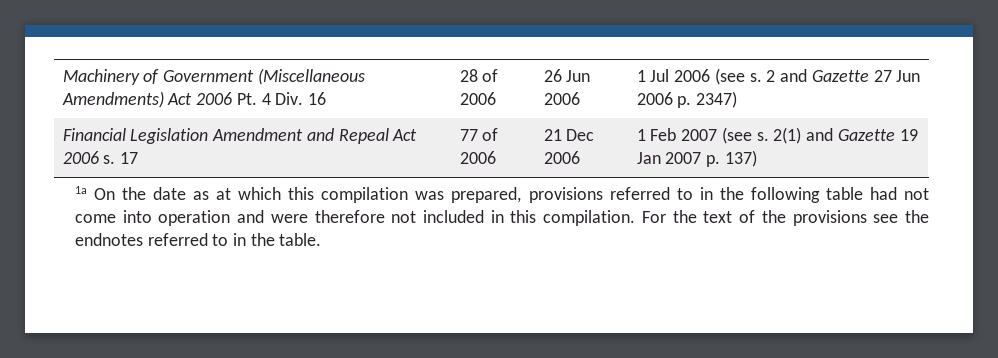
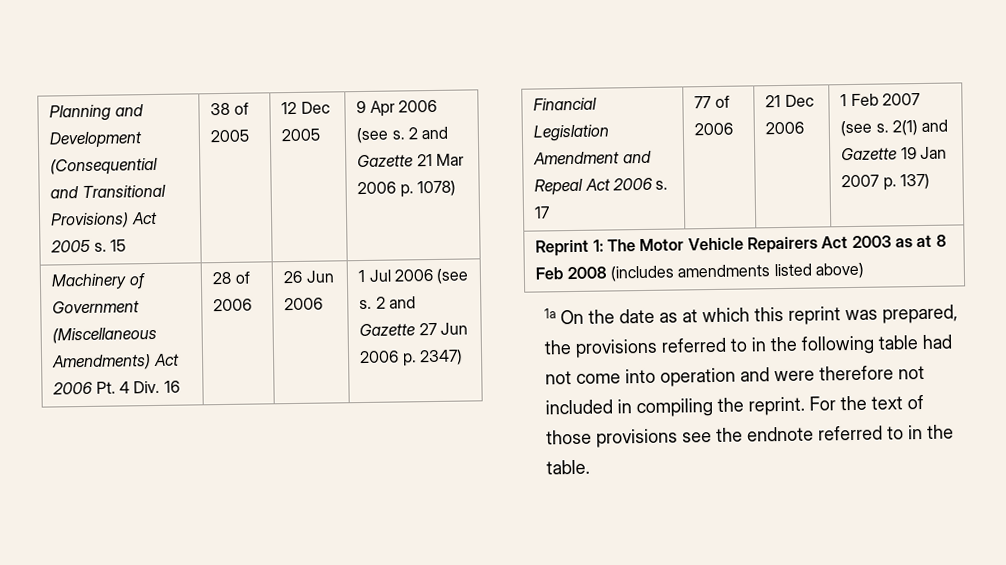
(62, 77) none -> [49,104,144,122] [49,131,144,149] [50,157,159,176] [50,184,166,199] [50,211,158,229] [50,239,127,253] [210,102,249,116] [210,129,250,143] [281,101,330,115] [281,128,321,142] [356,99,438,117] [356,126,449,144] [357,153,465,168] [357,180,457,198] Planning and Development (Consequential and Transitional Provisions) Act 2005 s. 15 | 38 of 2005 | 12 Dec 2005 | 9 Apr 2006 (see s. 2 and Gazette 21 Mar 2006 p. 1078) //
(757, 158) none -> [535,234,947,257] [535,262,865,282] // Reprint 1: The Motor Vehicle Repairers Act 2003 as at 8 Feb 2008 (includes amendments listed above)
[321,187,409,203] compilation -> [788,306,842,325] reprint
(522, 195) none -> [544,340,573,355] the
[510,210,636,226] this compilation. -> [636,396,806,418] compiling the reprint.
[761,210,786,223] the -> [546,429,593,445] those
[74,233,143,246] endnotes -> [747,426,815,442] endnote

